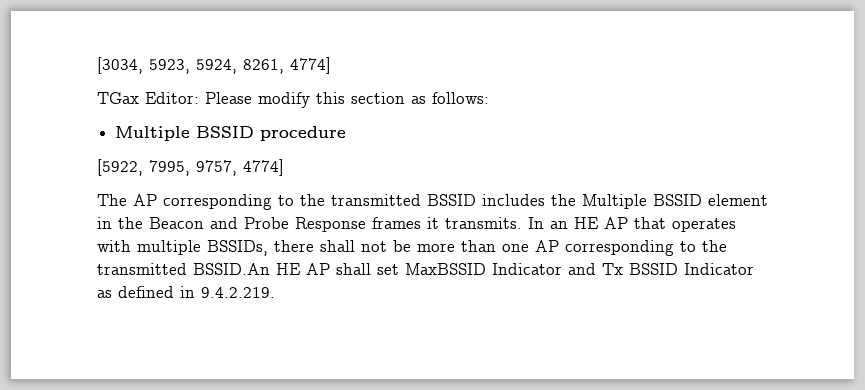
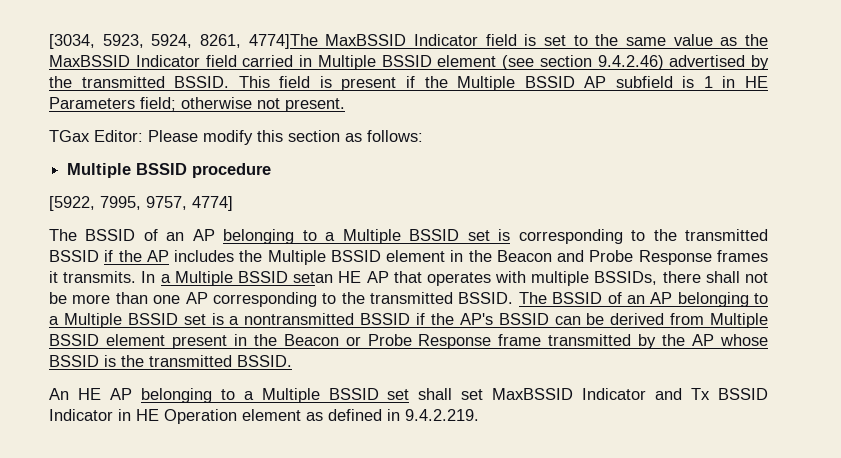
[290,57,331,74] 4774] -> [248,34,768,49] [49,55,769,70] [49,76,768,91] [49,97,345,112] 4774]The MaxBSSID Indicator field is set to the same value as the MaxBSSID Indicator field carried in Multiple BSSID element (see section 9.4.2.46) advertised by the transmitted BSSID. This field is present if the Multiple BSSID AP subfield is 1 in HE Parameters field; otherwise not present.
[133,194,157,206] AP -> [85,229,511,244] BSSID of an AP belonging to a Multiple BSSID set is
(476, 200) none -> [104,250,169,262] if the AP
[550,221,568,229] an -> [160,271,334,286] a Multiple BSSID setan
[193,263,330,275] BSSID.An HE AP -> [458,292,768,307] [49,313,768,328] [49,334,769,349] [49,355,292,367] [49,388,410,403] BSSID. The BSSID of an AP belonging to a Multiple BSSID set is a nontransmitted BSSID if the AP's BSSID can be derived from Multiple BSSID element present in the Beacon or Probe Response frame transmitted by the AP whose BSSID is the transmitted BSSID. // An HE AP belonging to a Multiple BSSID set
(754, 269) none -> [118,409,301,424] in HE Operation element

